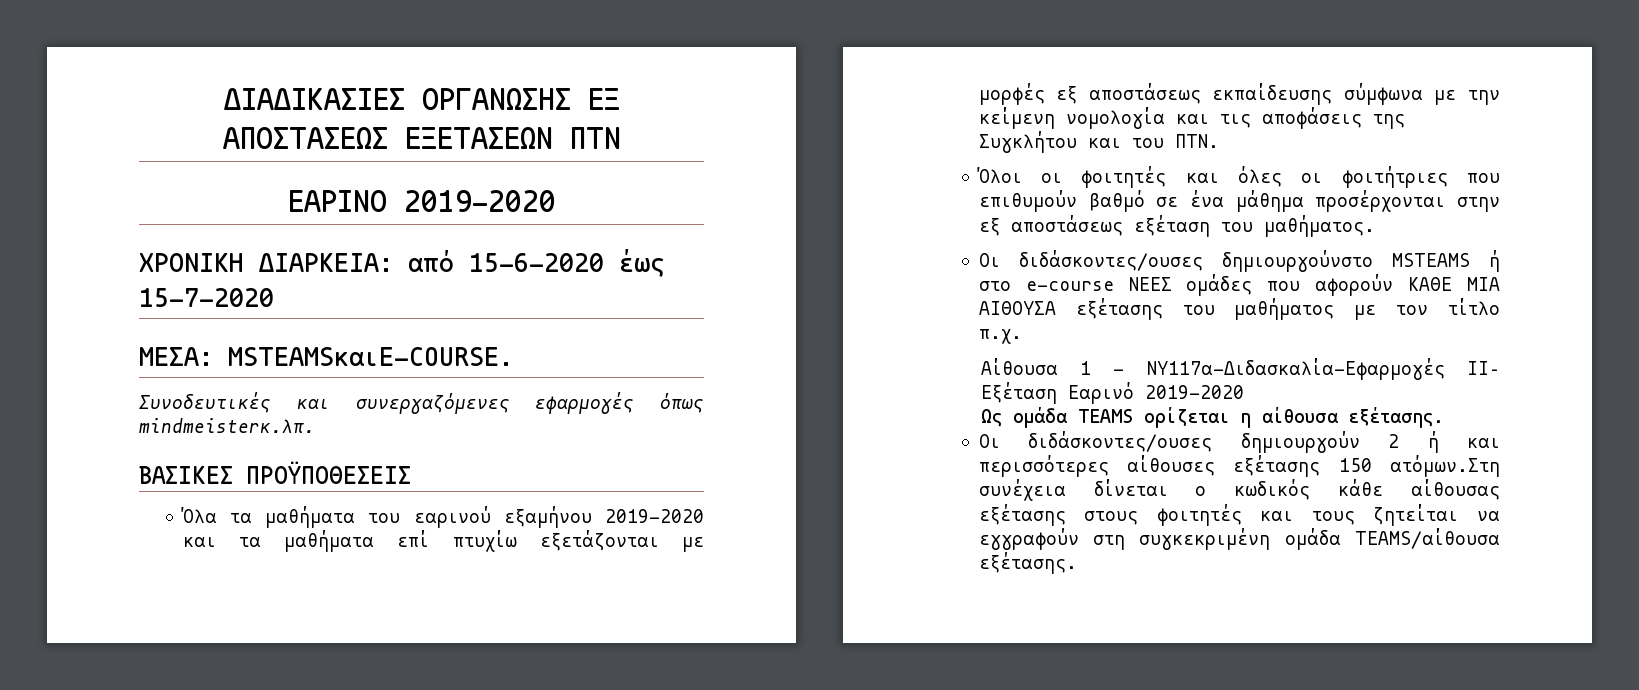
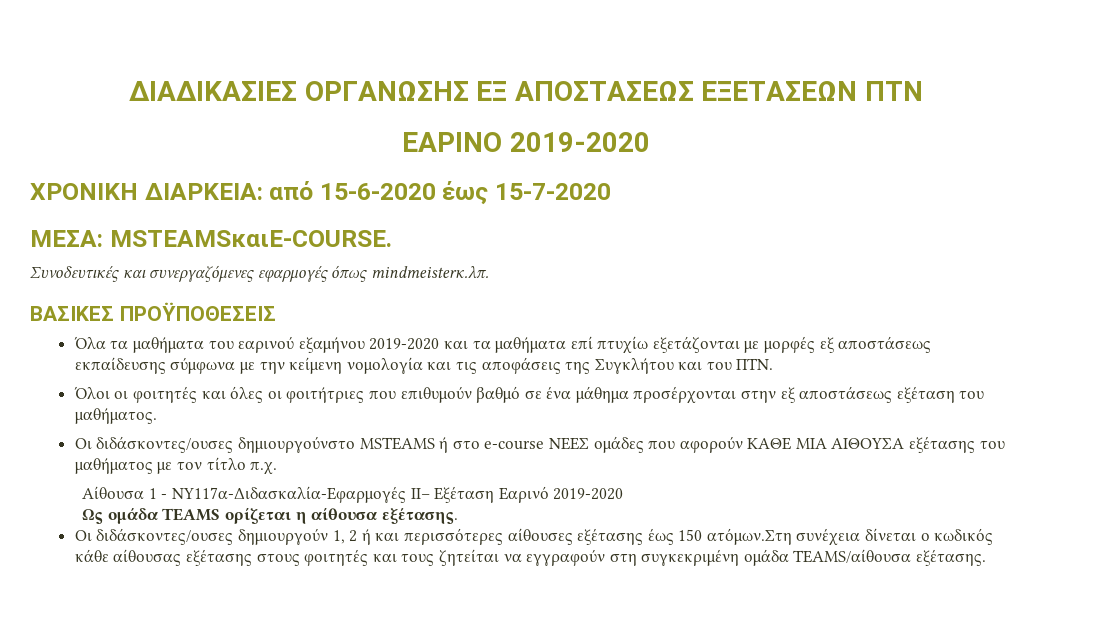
(1360, 442) none -> [332,530,345,544] 1,
(1321, 466) none -> [647,528,674,545] έως

